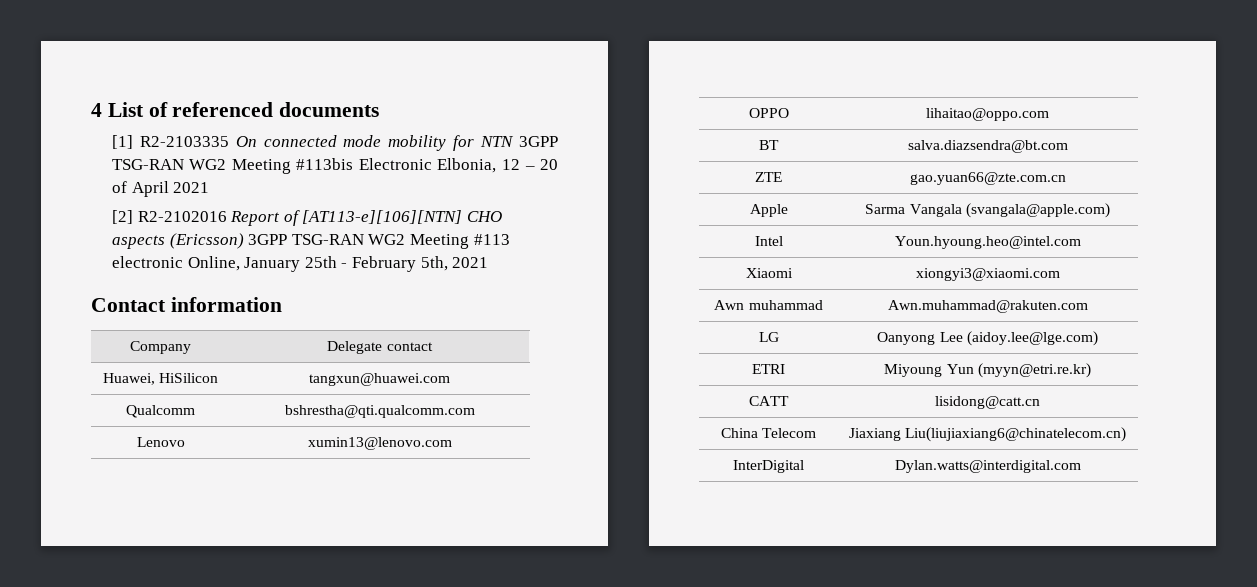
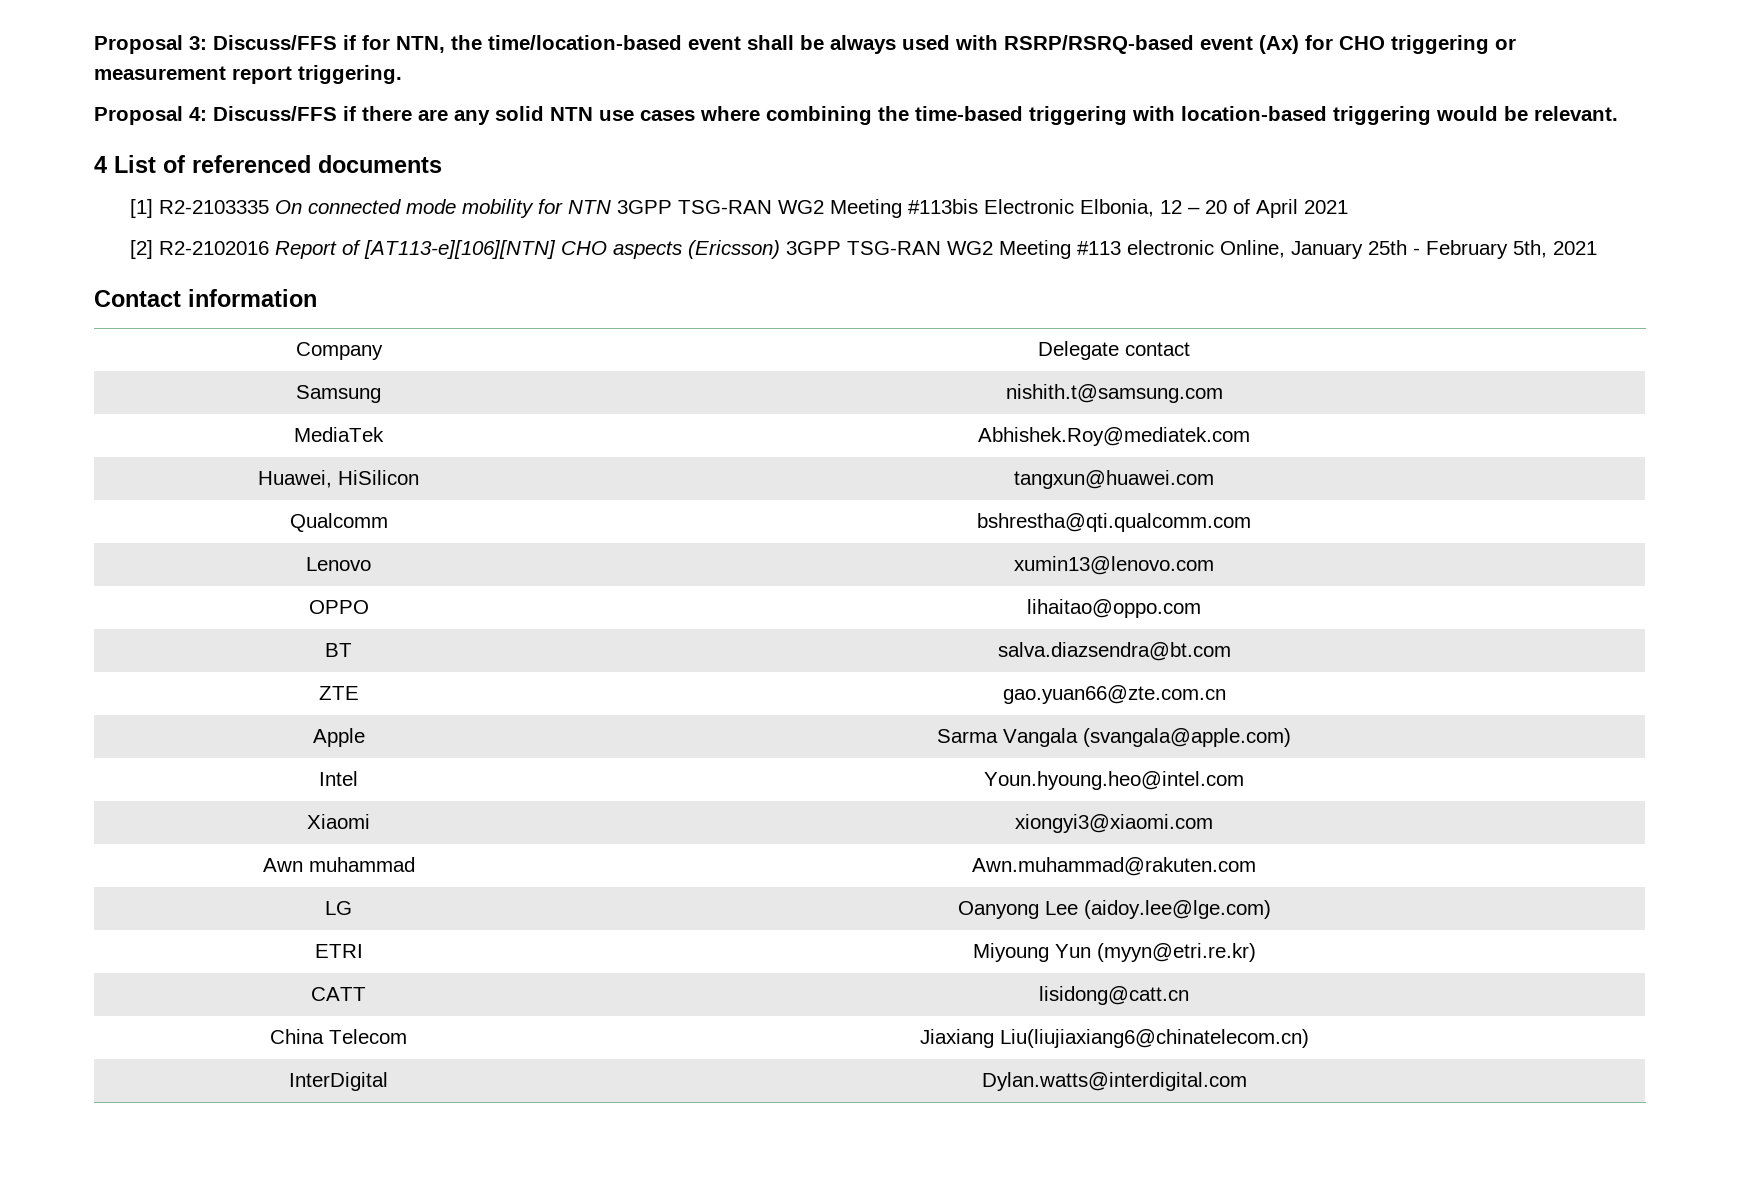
(91, 110) none -> [94,35,1516,54] [94,65,402,84] [94,106,1618,125] Proposal 3: Discuss/FFS if for NTN, the time/location-based event shall be always used with RSRP/RSRQ-based event (Ax) for CHO triggering or measurement report triggering. // Proposal 4: Discuss/FFS if there are any solid NTN use cases where combining the time-based triggering with location-based triggering would be relevant. //
(433, 346) none -> [296,385,381,403] [1005,384,1223,403] [294,427,384,442] [978,427,1250,446] // Samsung | nishith.t@samsung.com // MediaTek | Abhishek.Roy@mediatek.com

